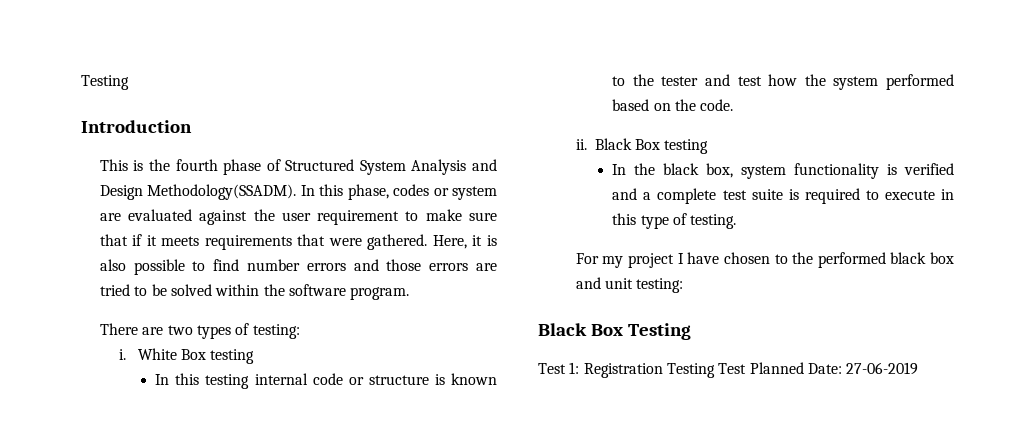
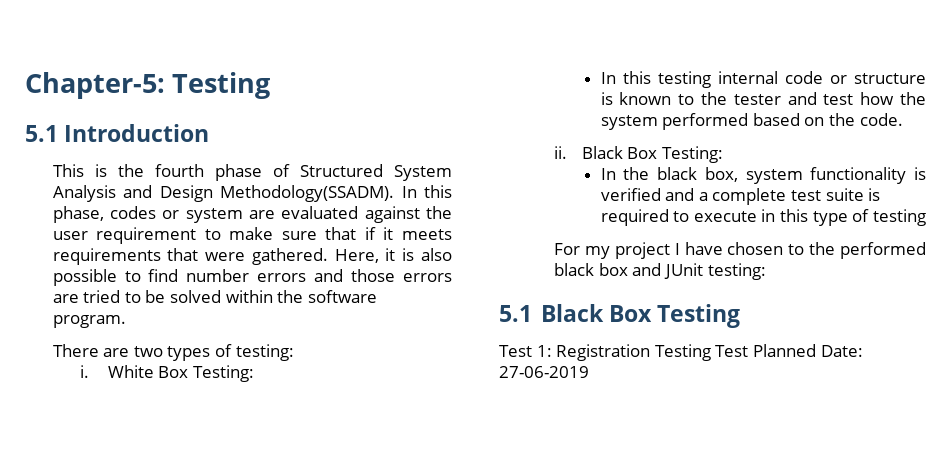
[81,75,129,90] Testing // -> [25,72,271,99] [25,125,58,142] Chapter-5: Testing // 5.1
[210,349,255,364] testing -> [193,365,255,382] Testing:
[664,139,709,154] testing -> [662,146,724,163] Testing:
[690,214,737,229] testing. -> [872,209,926,226] testing
[605,278,684,293] unit testing: // -> [664,263,766,280] [499,305,532,322] JUnit testing: // 5.1

